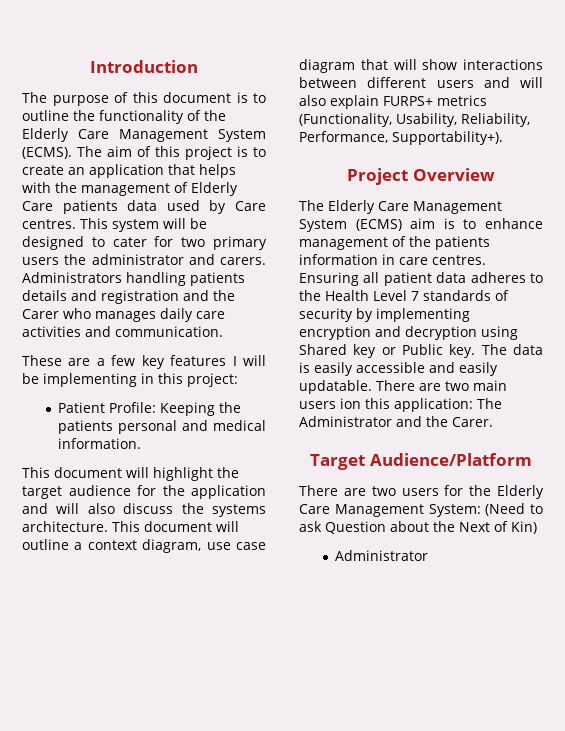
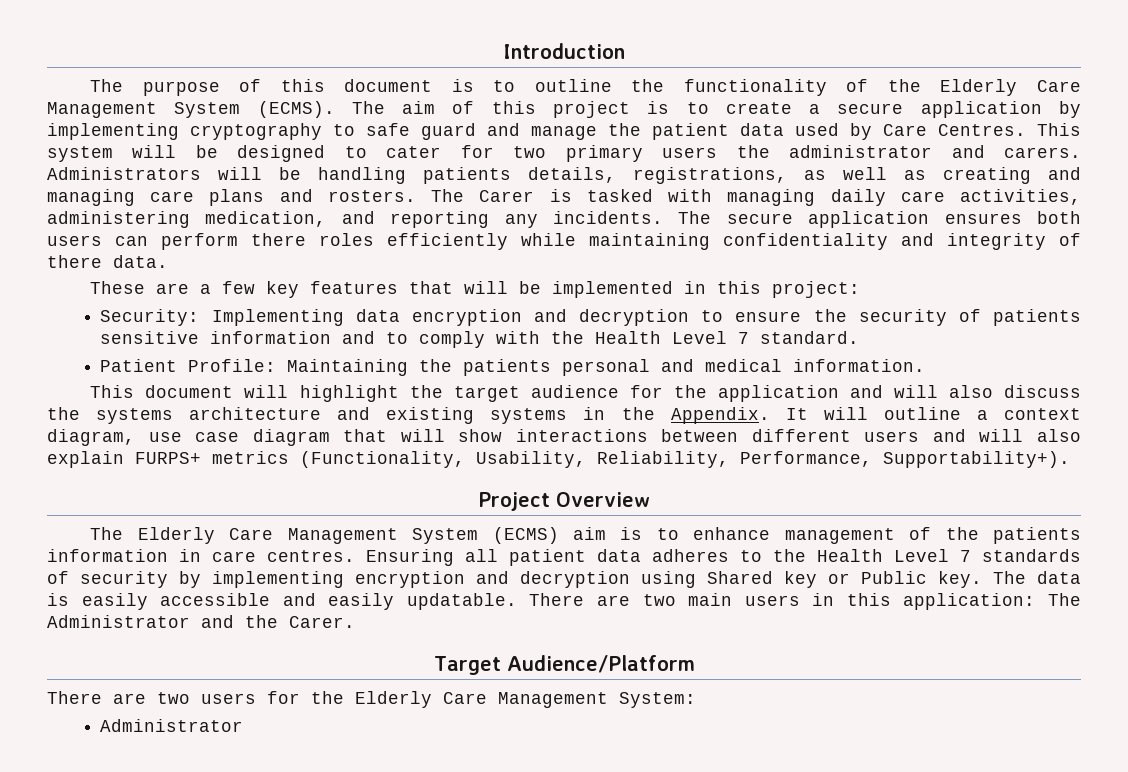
[68,164,236,178] [22,182,238,196] [22,200,118,214] an application that helps with the management of Elderly Care patients -> [809,101,1082,118] [47,123,729,140] a secure application by implementing cryptography to safe guard and manage the patient
[22,219,76,229] centres. -> [938,124,1026,136] Centres.
[126,272,245,286] [22,290,235,304] [22,308,225,322] [22,326,223,337] handling patients details and registration and the Carer who manages daily care activities and communication. -> [218,167,1081,184] [47,189,1082,206] [47,211,1081,228] [47,233,1081,250] [47,255,168,268] will be handling patients details, registrations, as well as creating and managing care plans and rosters. The Carer is tasked with managing daily care activities, administering medication, and reporting any incidents. The secure application ensures both users can perform there roles efficiently while maintaining confidentiality and integrity of there data.
[232,355,266,366] [22,373,137,387] I will be implementing -> [409,281,674,298] that will be implemented
(238, 380) none -> [100,309,1081,326] [100,331,860,348] // Security: Implementing data encryption and decryption to ensure the security of patients sensitive information and to comply with the Health Level 7 standard.
[160,402,216,416] Keeping -> [287,359,409,376] Maintaining
[22,521,212,532] architecture. This document -> [189,407,808,424] architecture and existing systems in the Appendix. It
[340,398,361,409] ion -> [812,593,835,606] in
[485,503,543,516] [299,521,537,534] (Need to ask Question about the Next of Kin) -> (696, 700) none

